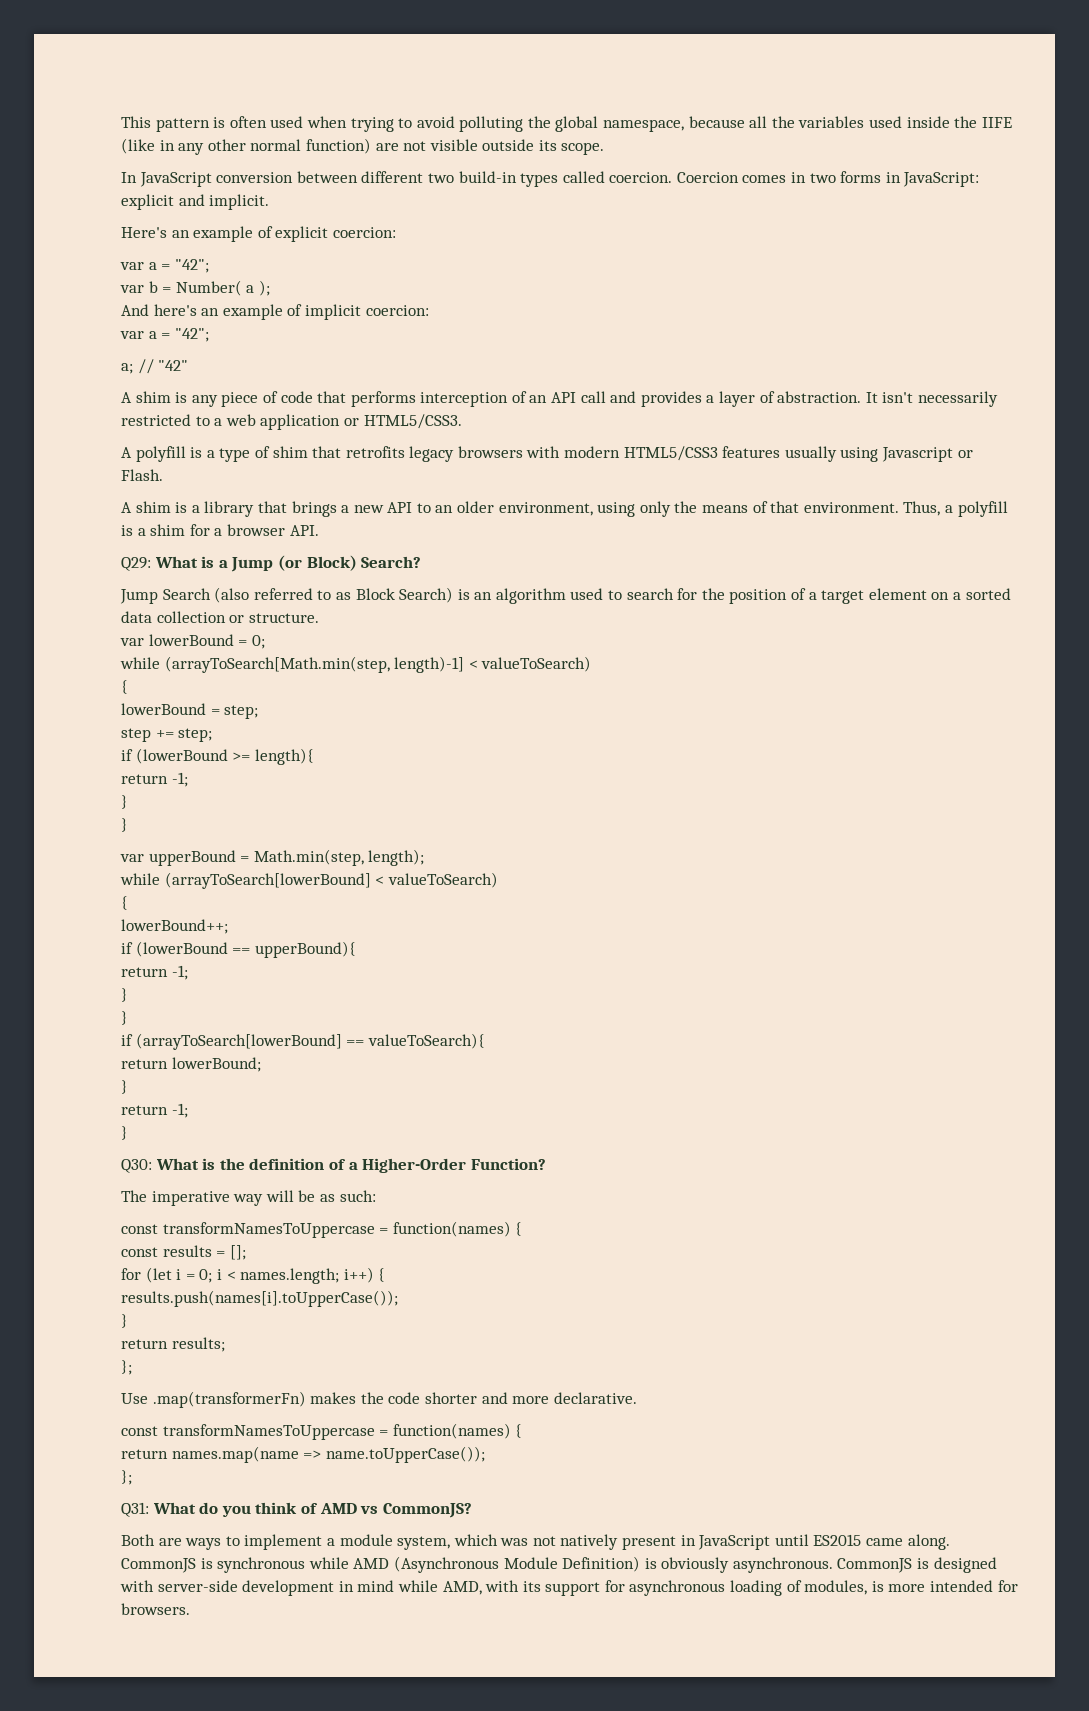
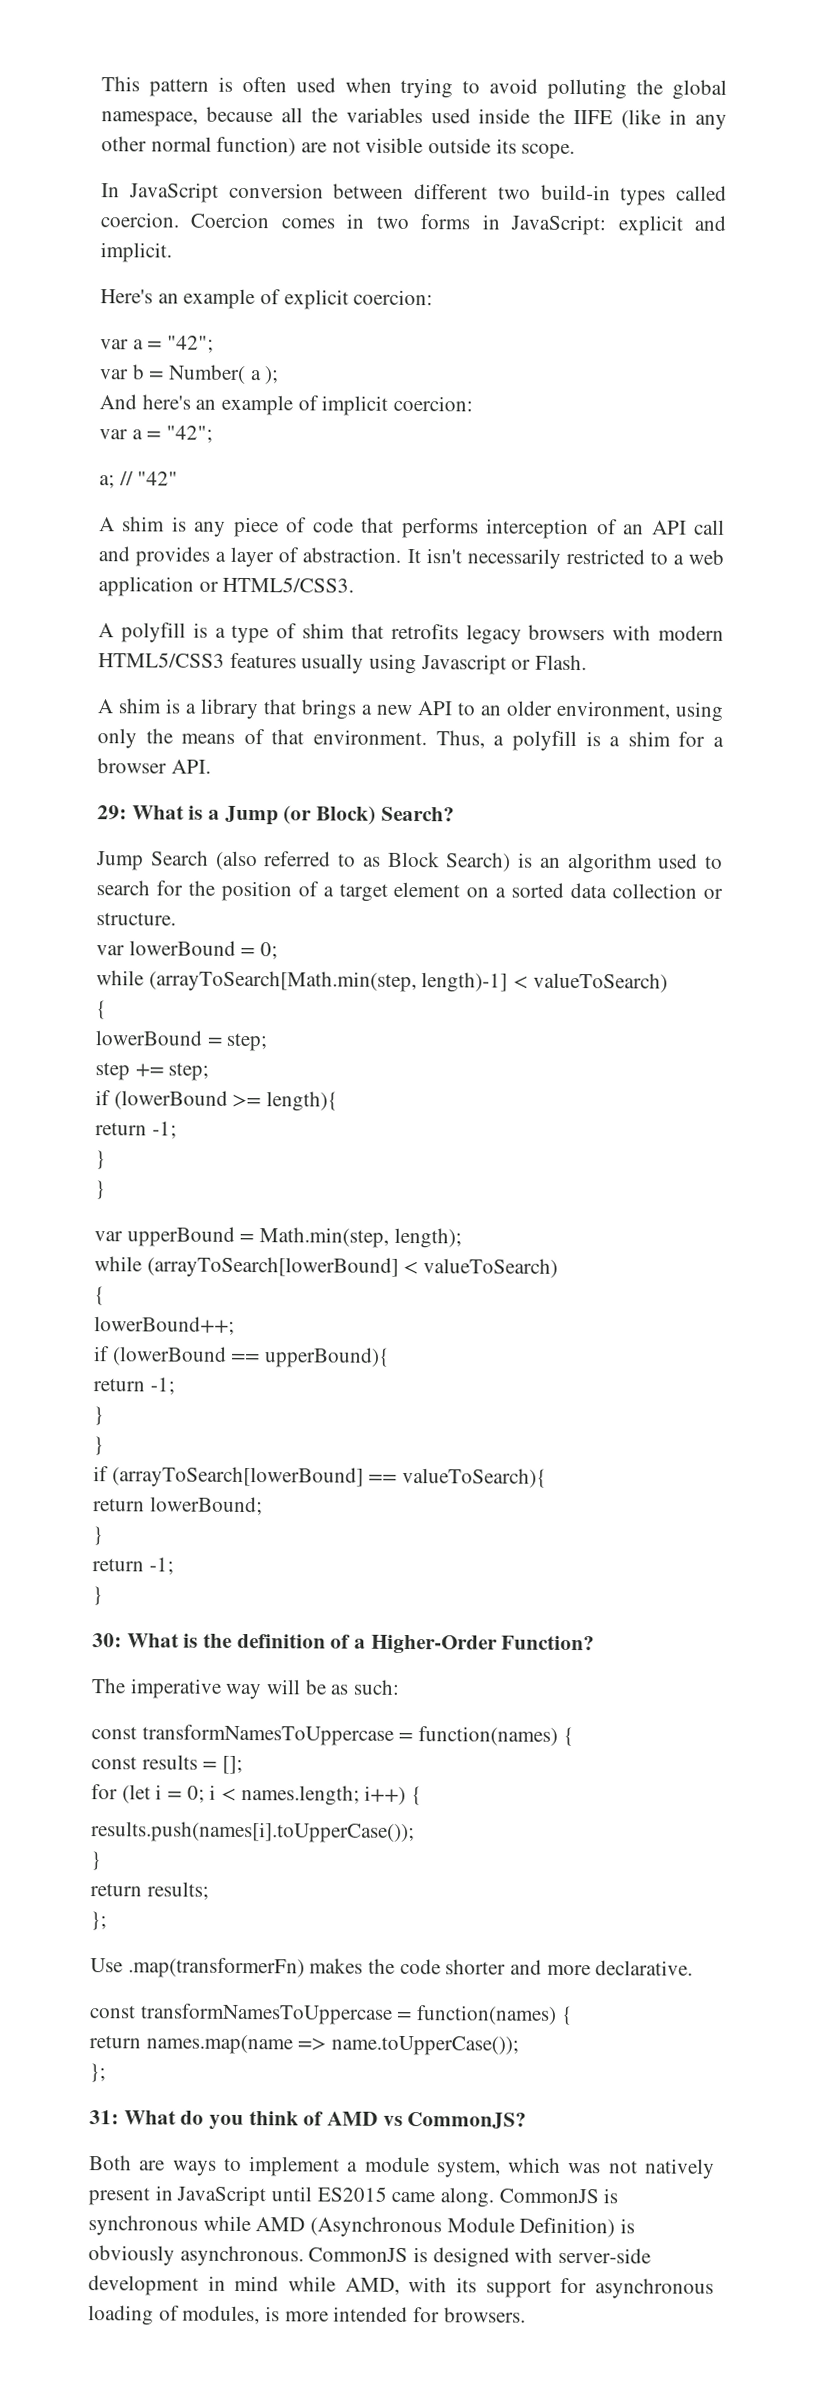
[121,557,151,571] Q29: -> [97,805,127,820] 29:
[121,1159,152,1173] Q30: -> [92,1633,122,1648] 30:
[121,1502,149,1517] Q31: -> [89,2110,119,2125] 31:

